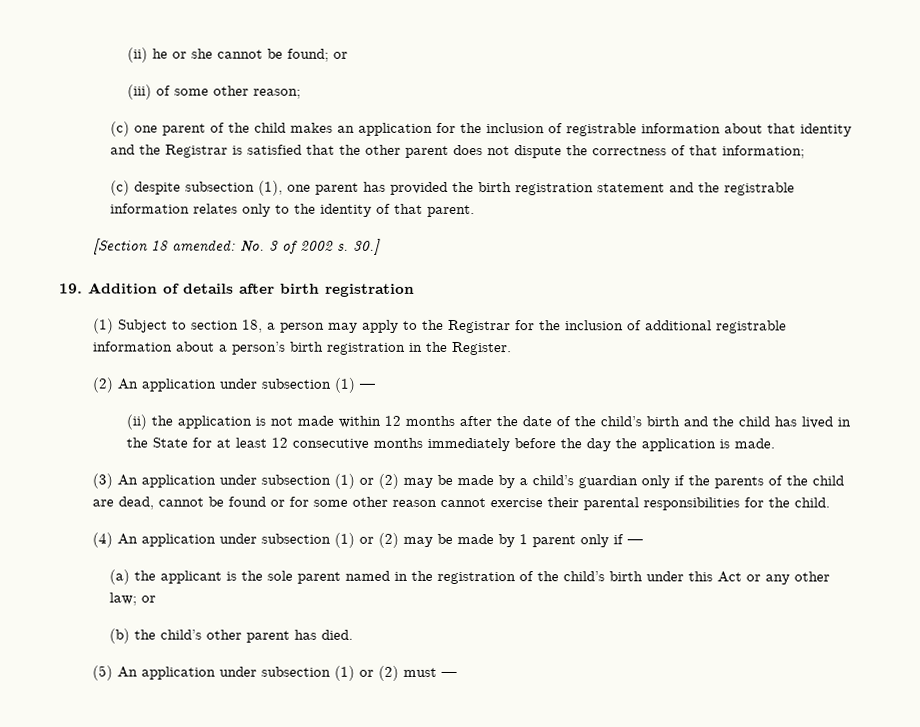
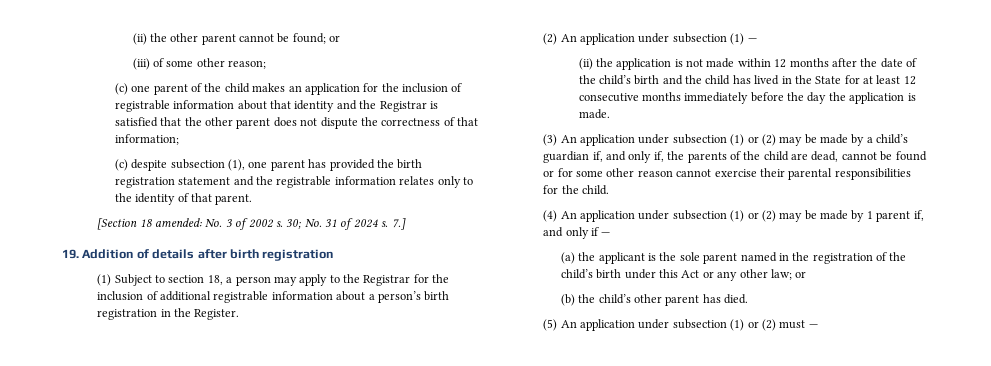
[127,47,214,63] (ii) he or she -> [132,33,236,45] (ii) the other parent
[353,238,382,255] 30.] -> [286,218,406,230] 30; No. 31 of 2024 s. 7.]
[641,475,686,489] only if -> [592,151,664,163] if, and only if,
(577, 541) none -> [913,210,924,221] [543,227,564,237] if, and

